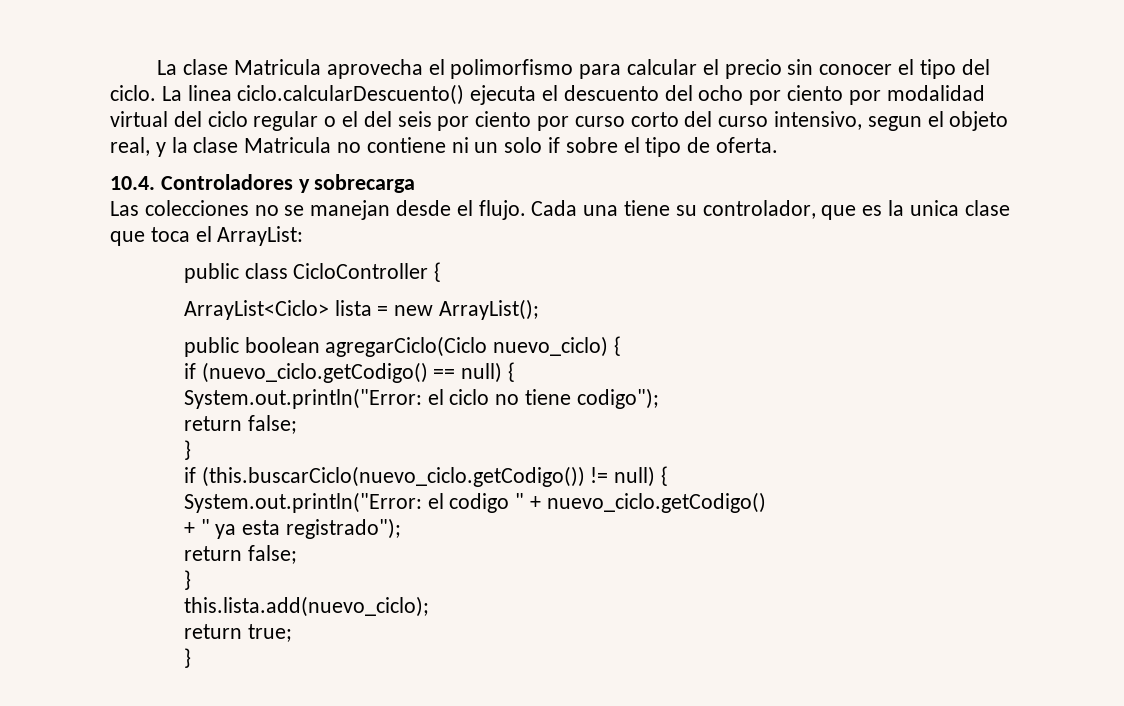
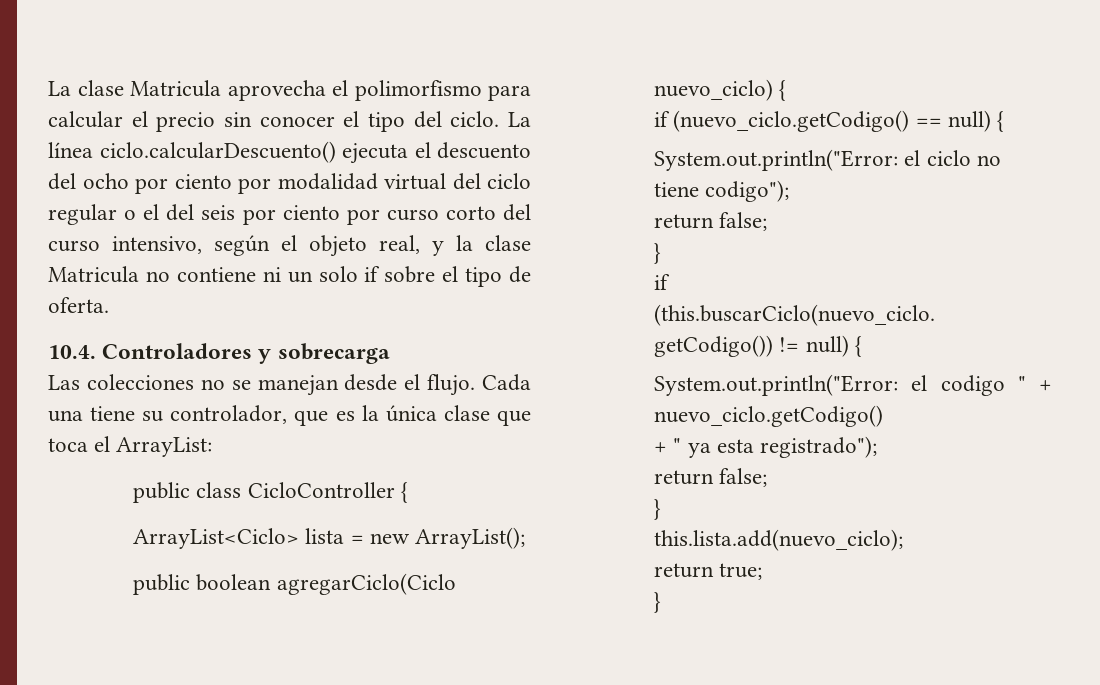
[187,85,232,101] linea -> [48,142,93,158] línea
[867,116,922,131] segun -> [214,235,270,256] según
[909,200,959,216] unica -> [385,405,437,422] única

